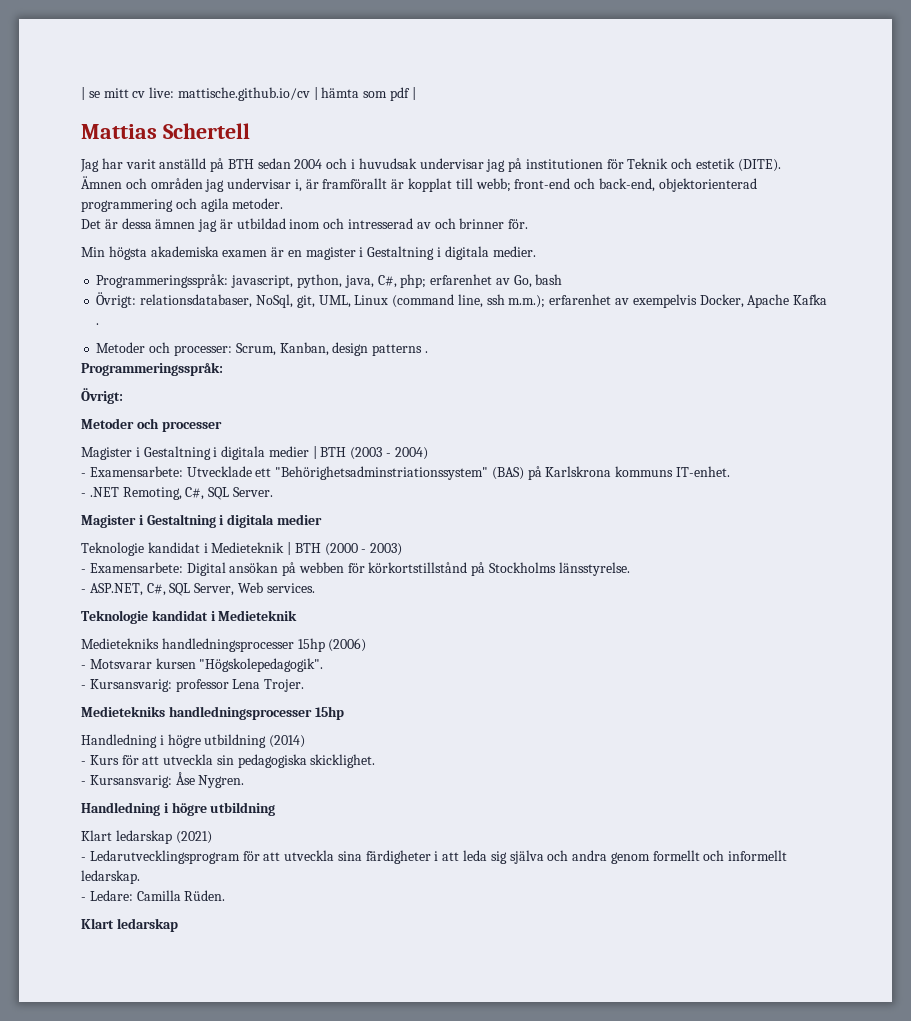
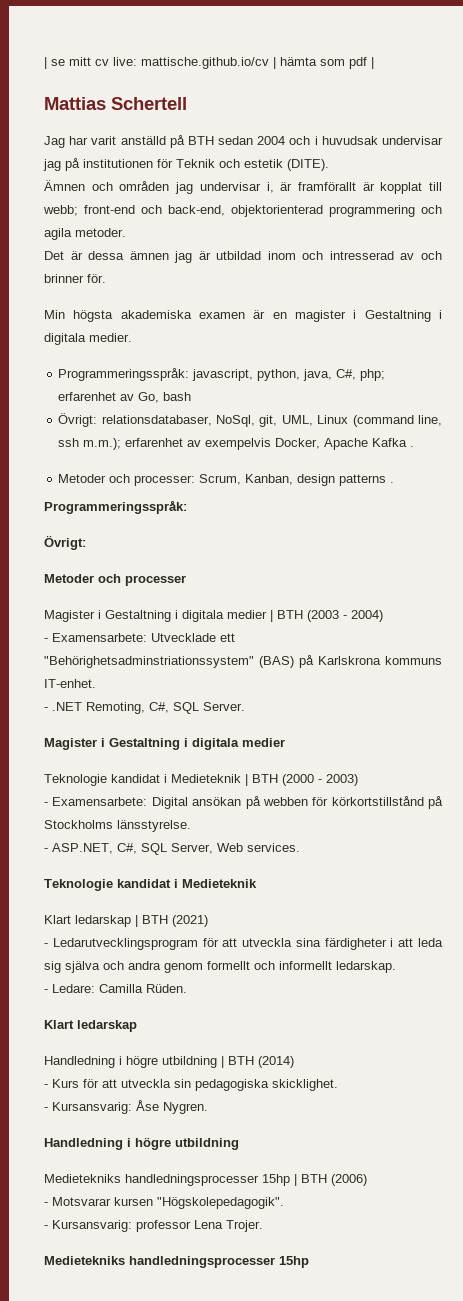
[81,638,367,652] [81,658,324,672] [81,679,305,692] [81,706,344,720] [81,734,306,748] [81,754,376,768] [81,772,245,788] [81,802,276,816] [81,830,172,844] // Medietekniks handledningsprocesser 15hp (2006) // - Motsvarar kursen "Högskolepedagogik". // - Kursansvarig: professor Lena Trojer. // Medietekniks handledningsprocesser 15hp // Handledning i högre utbildning (2014) // - Kurs för att utveckla sin pedagogiska skicklighet. // - Kursansvarig: Åse Nygren. // Handledning i högre utbildning // Klart ledarskap -> [44,915,168,927] // Klart ledarskap | BTH
(178, 925) none -> [44,1056,294,1068] [44,1079,338,1091] [44,1100,208,1114] [44,1137,239,1150] [44,1174,367,1186] [44,1197,284,1209] [44,1220,263,1232] [44,1256,309,1268] // Handledning i högre utbildning | BTH (2014) // - Kurs för att utveckla sin pedagogiska skicklighet. // - Kursansvarig: Åse Nygren. // Handledning i högre utbildning // Medietekniks handledningsprocesser 15hp | BTH (2006) // - Motsvarar kursen "Högskolepedagogik". // - Kursansvarig: professor Lena Trojer. // Medietekniks handledningsprocesser 15hp

